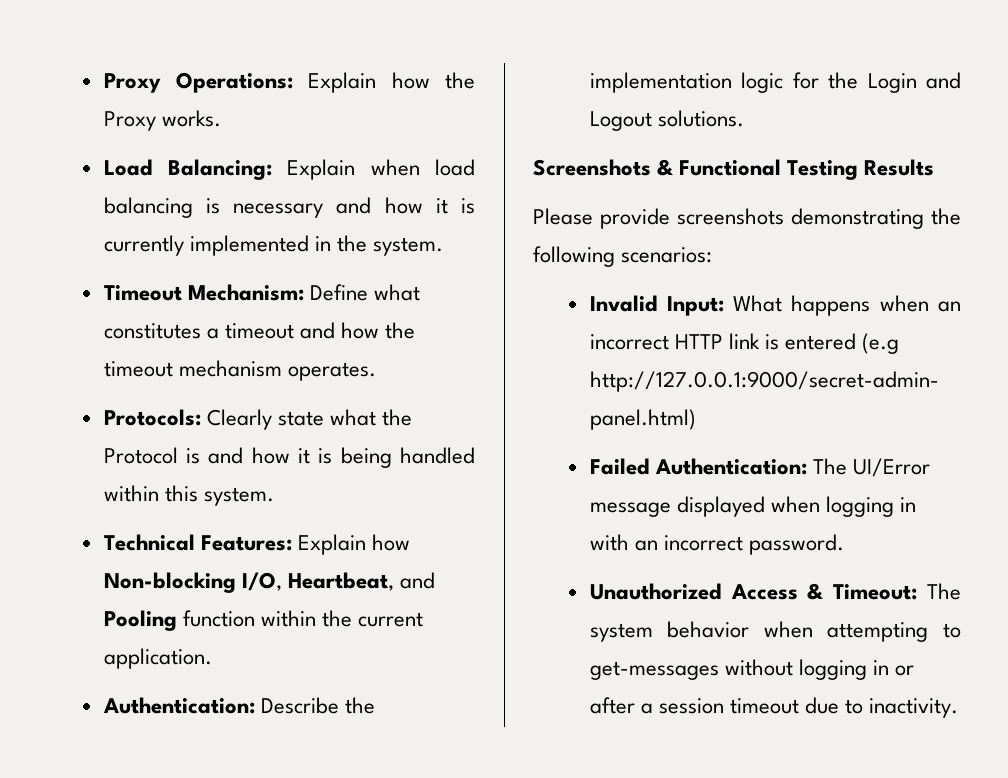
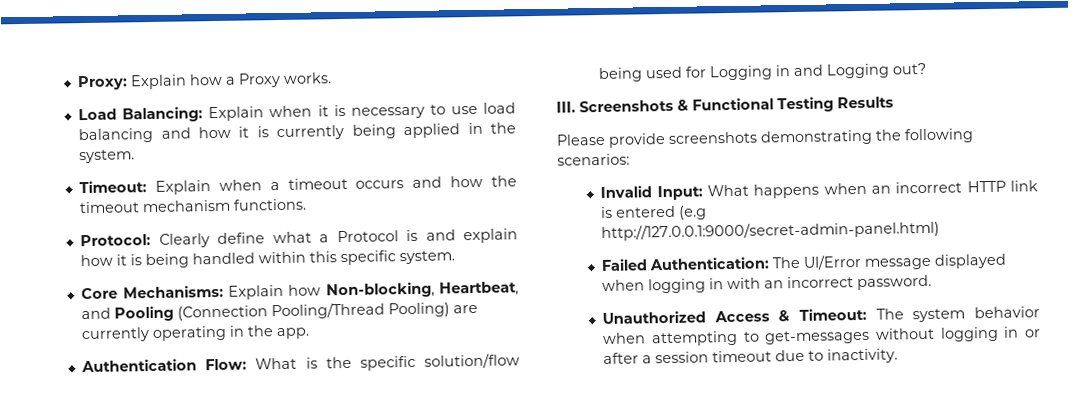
[103,72,475,93] Proxy Operations: Explain how the -> [77,73,237,91] Proxy: Explain how a
[435,159,475,176] [103,197,324,218] load balancing is necessary -> [317,102,517,119] [78,127,154,144] it is necessary to use load balancing
[189,235,309,256] implemented -> [351,123,461,139] being applied
[103,284,420,301] [103,323,201,339] Timeout Mechanism: Define what constitutes -> [79,179,262,195] Timeout: Explain when
(294, 331) none -> [355,180,405,189] occurs
[287,362,376,381] [103,409,413,430] operates. // Protocols: Clearly state what the -> [233,198,308,211] [80,231,330,248] functions. // Protocol: Clearly define what a
(244, 455) none -> [463,228,518,244] explain
[203,487,274,506] [103,534,410,555] [103,572,435,593] [103,610,424,631] [103,648,212,669] [102,697,375,714] [589,72,962,93] [589,110,744,131] system. // Technical Features: Explain how Non-blocking I/O, Heartbeat, and Pooling function within the current application. // Authentication: Describe the implementation logic for the Login and Logout solutions. // -> [340,250,456,266] [81,281,519,300] [81,302,479,322] [81,325,311,343] [81,353,520,373] [598,62,927,83] [556,101,576,113] specific system. // Core Mechanisms: Explain how Non-blocking, Heartbeat, and Pooling (Connection Pooling/Thread Pooling) are currently operating in the app. // Authentication Flow: What is the specific solution/flow being used for Logging in and Logging out? // III.

